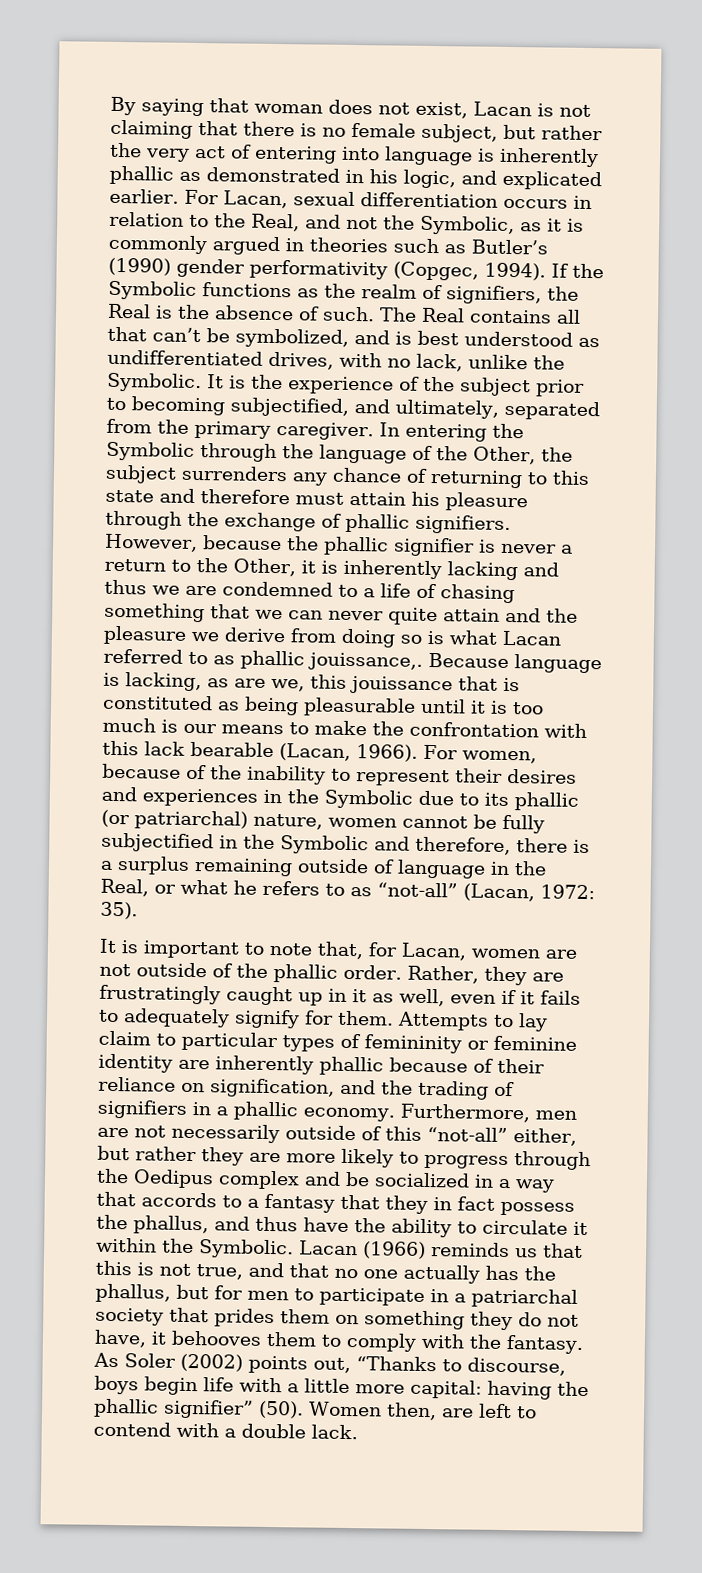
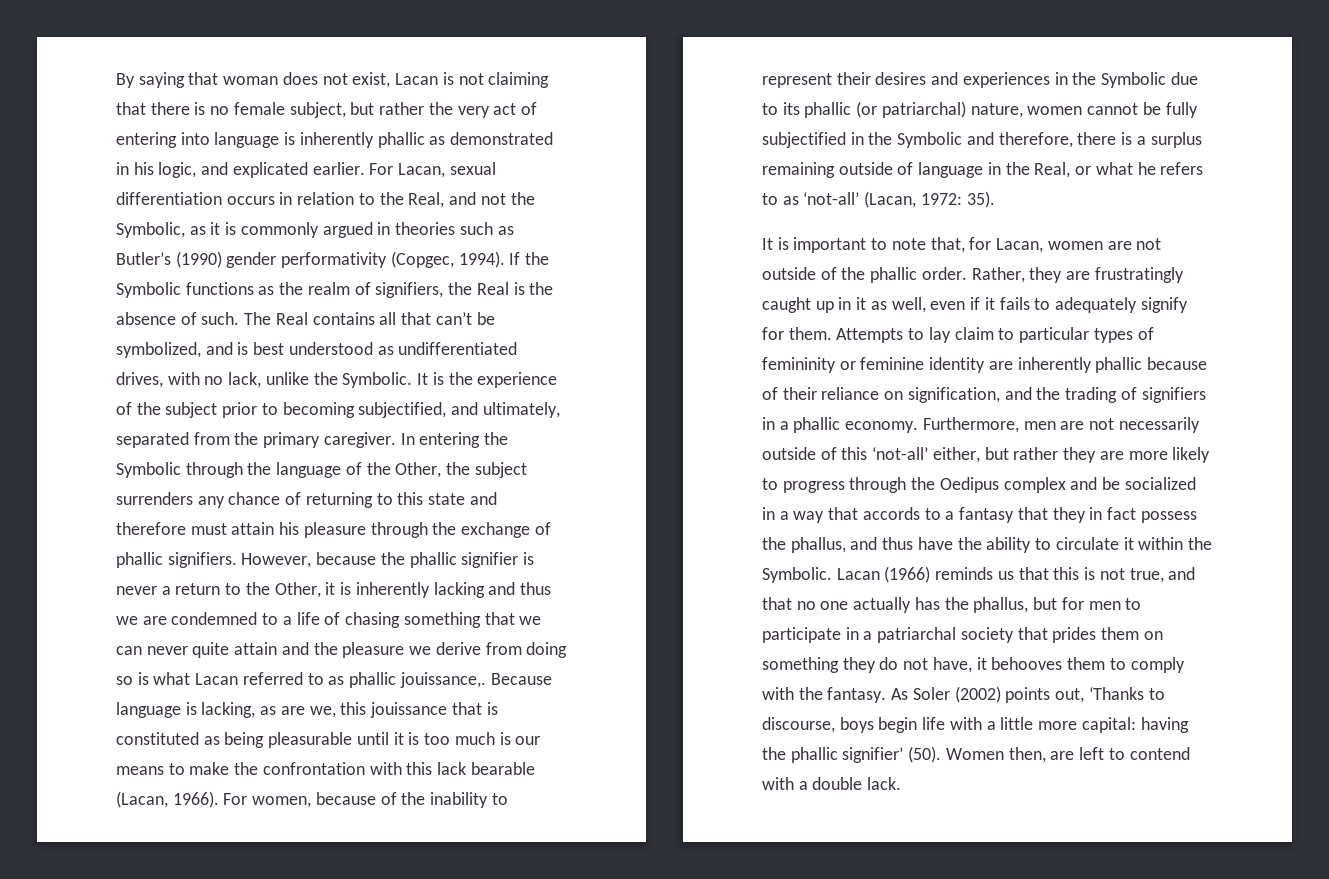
[377,882,458,898] “not-all” -> [803,192,860,205] ‘not-all’
[427,1127,508,1143] “not-all” -> [872,447,929,460] ‘not-all’
[356,1356,437,1372] “Thanks -> [1088,687,1144,700] ‘Thanks
[163,1399,254,1419] signifier” -> [842,747,904,763] signifier’

